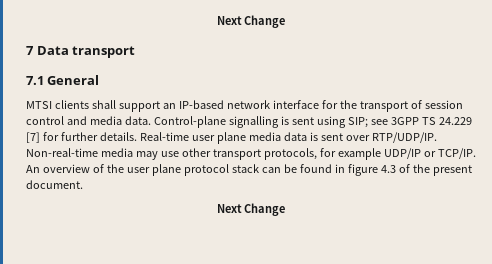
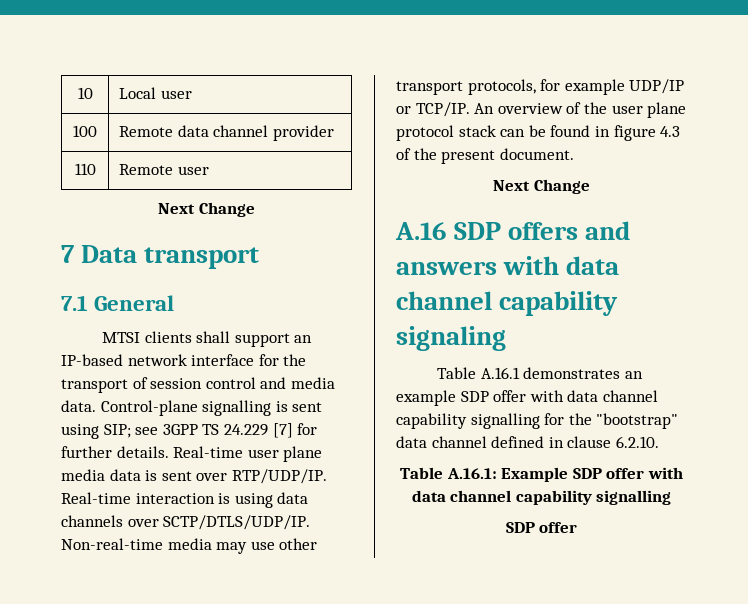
(216, 20) none -> [77,87,93,99] [119,87,192,99] [73,125,97,137] [119,125,335,141] [74,163,96,175] [119,164,209,175] 10 | Local user // 100 | Remote data channel provider // 110 | Remote user //
(437, 137) none -> [61,492,309,508] [61,515,311,530] Real-time interaction is using data channels over SCTP/DTLS/UDP/IP.
(286, 209) none -> [395,221,631,240] [396,256,620,275] [396,291,619,316] [396,326,506,351] [437,367,643,379] [396,390,658,406] [396,413,679,429] [396,436,659,448] [400,467,683,482] [411,490,672,505] [505,522,578,533] // A.16 SDP offers and answers with data channel capability signaling // Table A.16.1 demonstrates an example SDP offer with data channel capability signalling for the "bootstrap" data channel defined in clause 6.2.10. // Table A.16.1: Example SDP offer with data channel capability signalling // SDP offer

